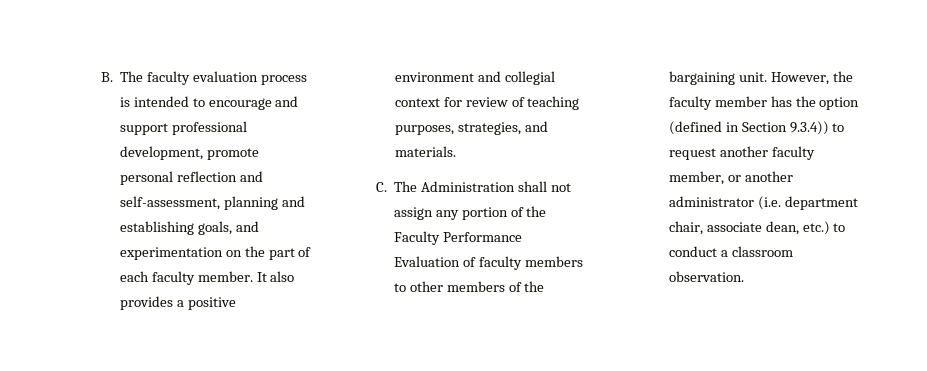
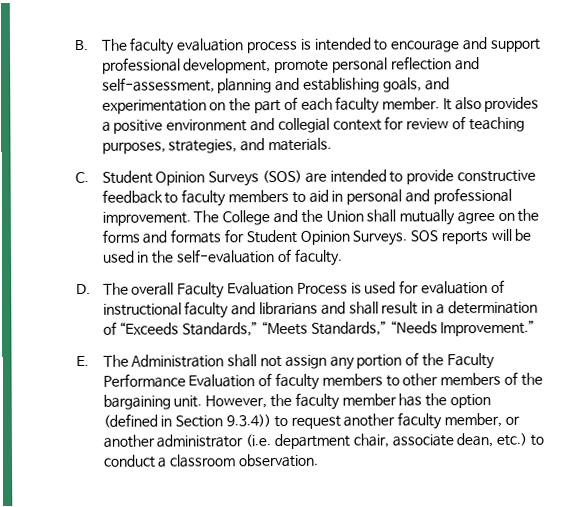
(387, 187) none -> [101,169,536,187] [101,187,512,207] [101,208,540,226] [101,228,532,246] [101,248,343,266] [76,279,505,299] [102,300,538,319] [102,319,536,337] [76,355,90,367] Student Opinion Surveys (SOS) are intended to provide constructive feedback to faculty members to aid in personal and professional improvement. The College and the Union shall mutually agree on the forms and formats for Student Opinion Surveys. SOS reports will be used in the self-evaluation of faculty. // D. The overall Faculty Evaluation Process is used for evaluation of instructional faculty and librarians and shall result in a determination of “Exceeds Standards,” “Meets Standards,” “Needs Improvement.” // E.

